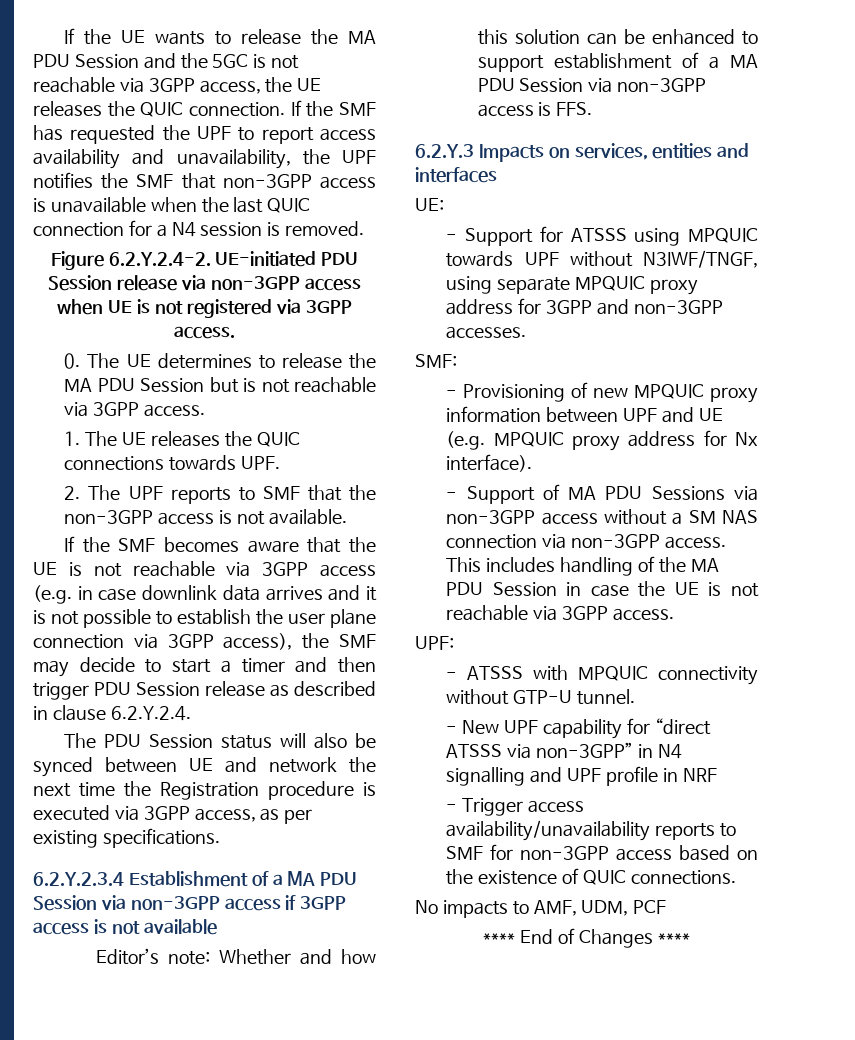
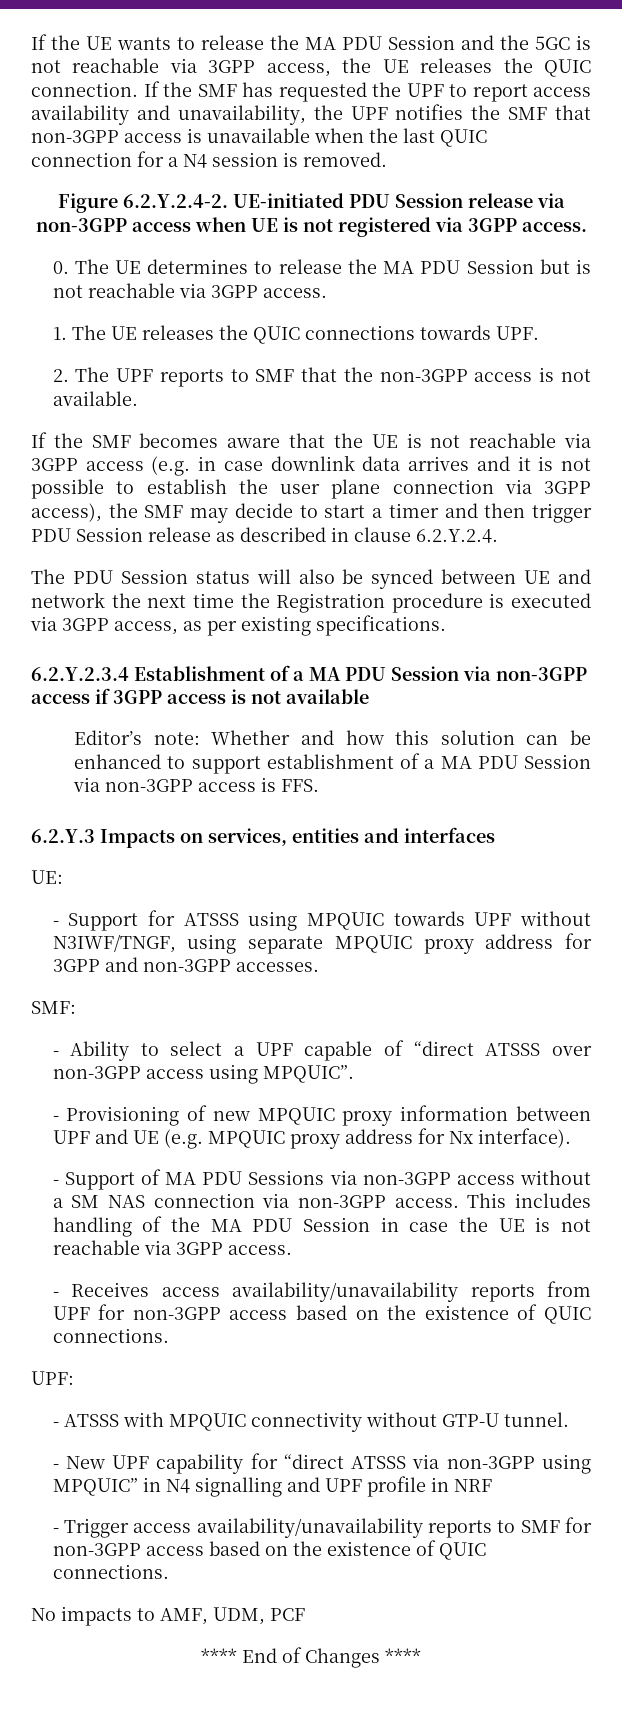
(457, 361) none -> [52,1040,592,1061] [52,1064,354,1084] // - Ability to select a UPF capable of “direct ATSSS over non-3GPP access using MPQUIC”.
(674, 614) none -> [52,1281,591,1302] [52,1304,592,1324] [52,1328,169,1343] // - Receives access availability/unavailability reports from UPF for non-3GPP access based on the existence of QUIC connections.
[536,742,634,758] non-3GPP” -> [446,1454,591,1474] [52,1478,138,1496] non-3GPP using MPQUIC”

